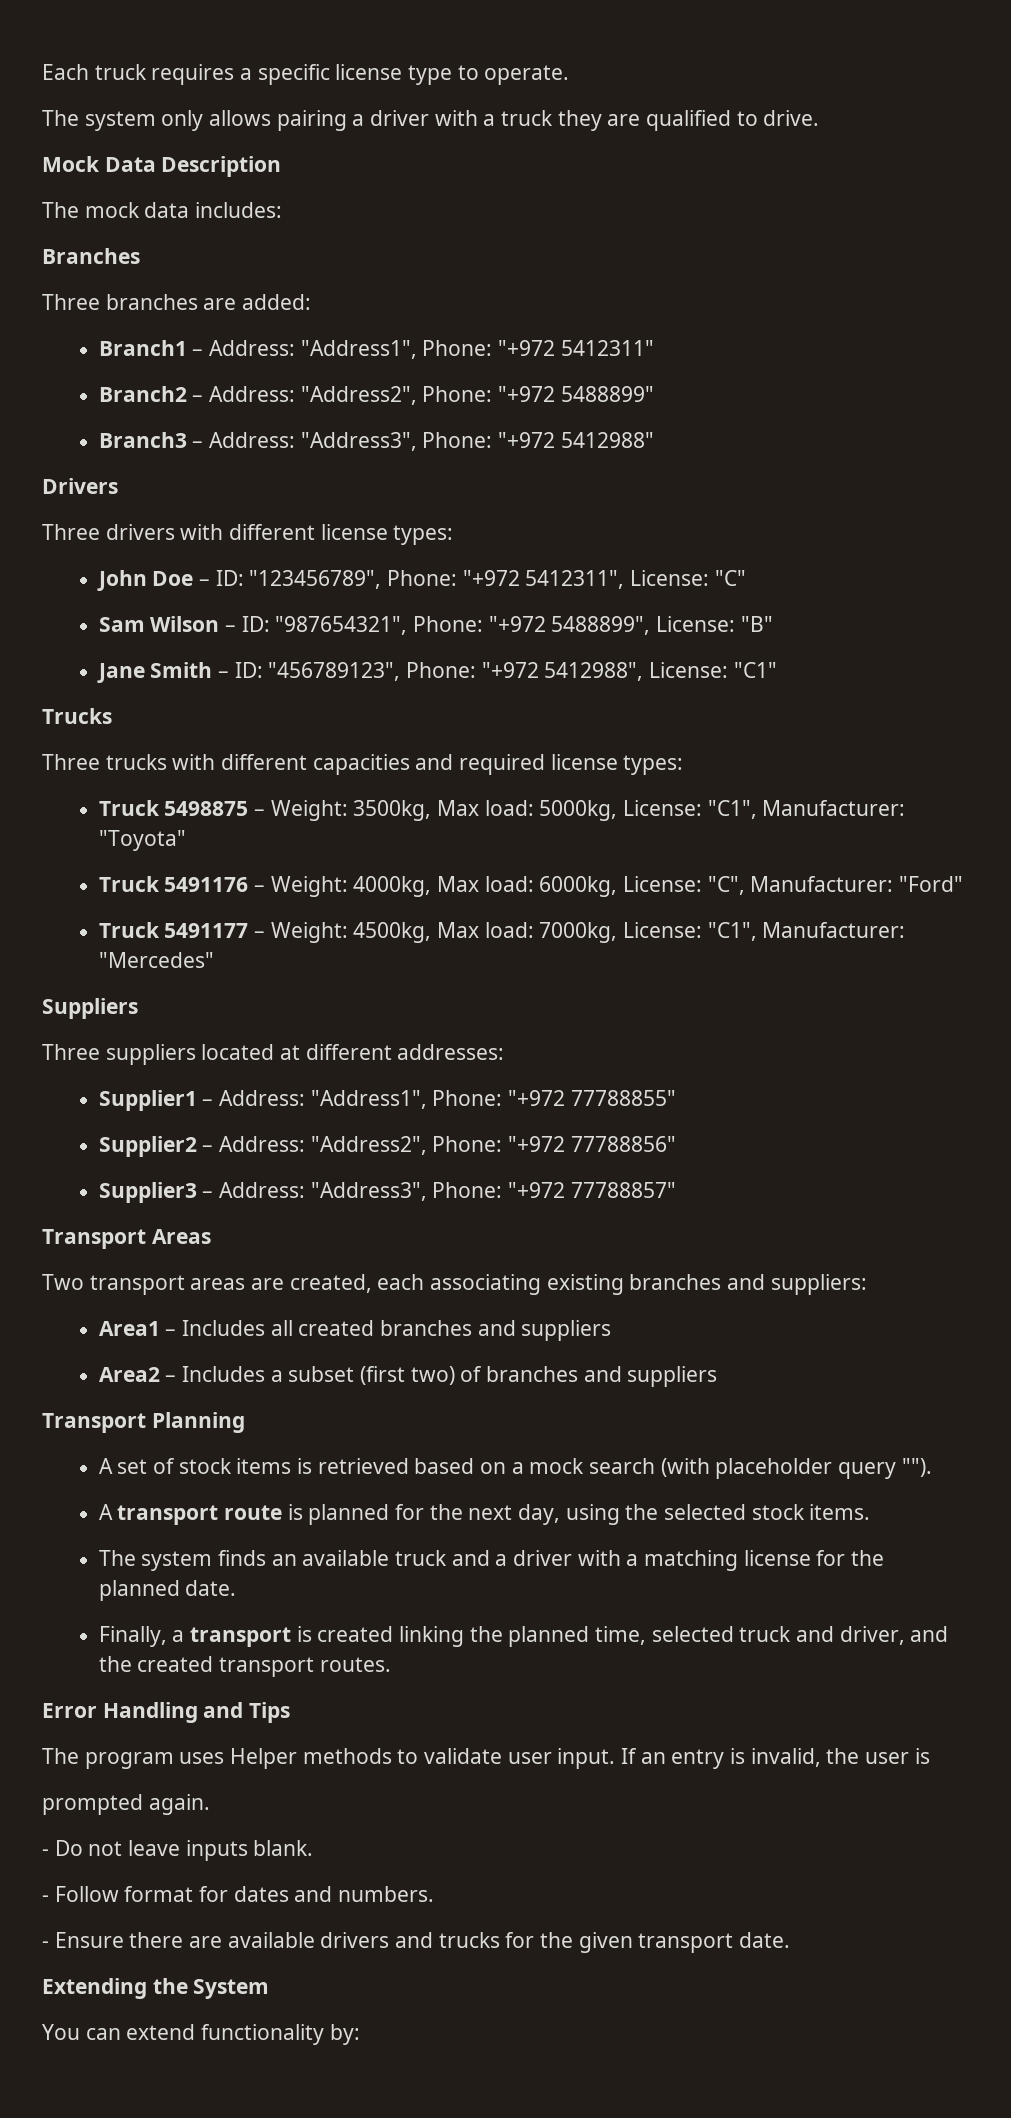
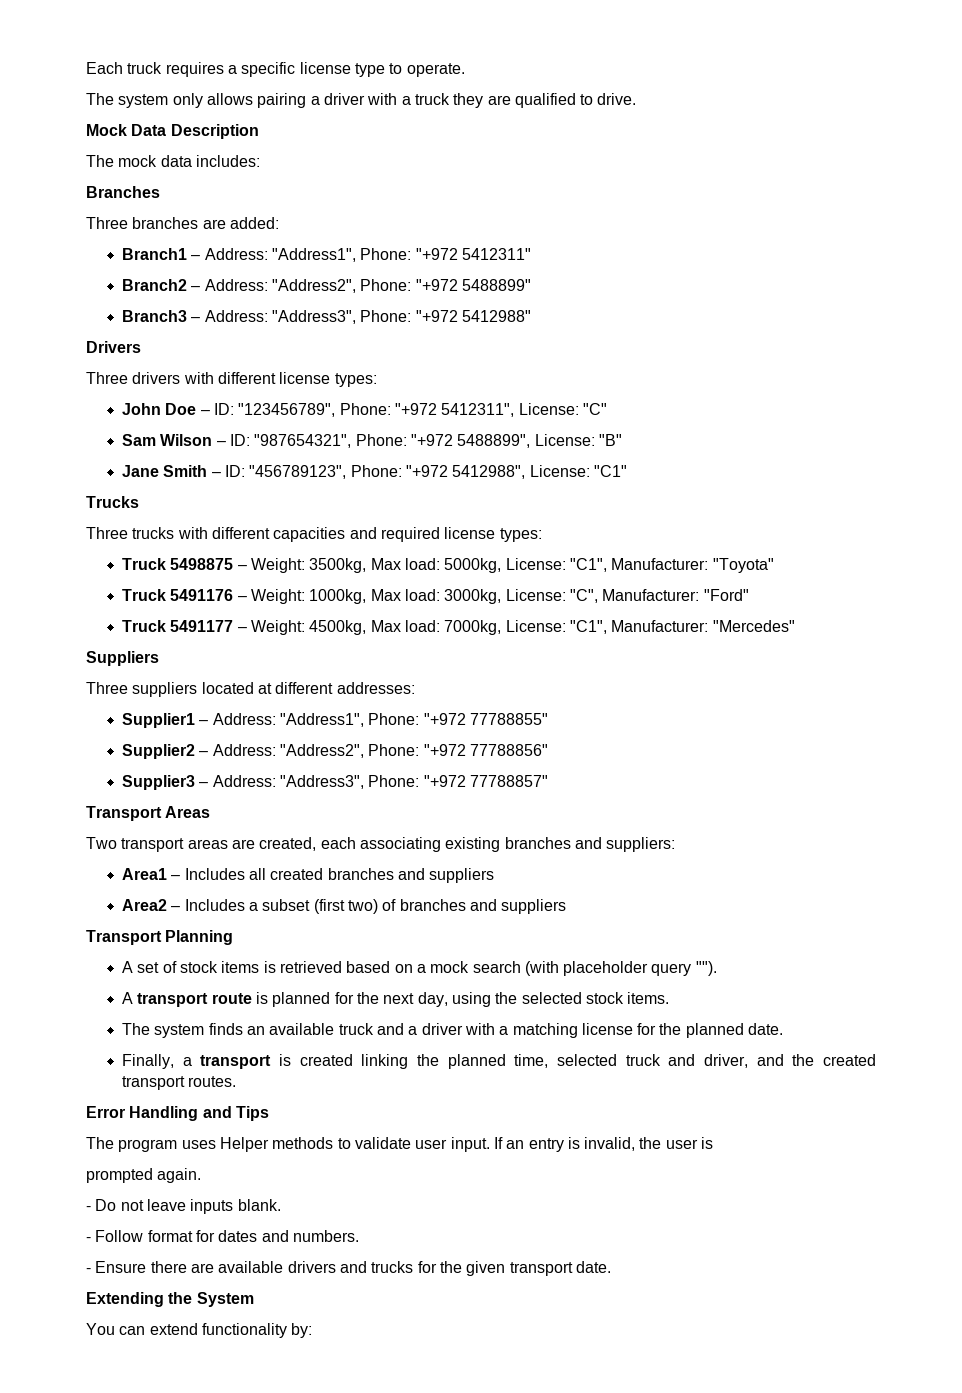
[353,876,618,897] 4000kg, Max load: 6000kg, -> [309,589,502,604] 1000kg, Max load: 3000kg,

